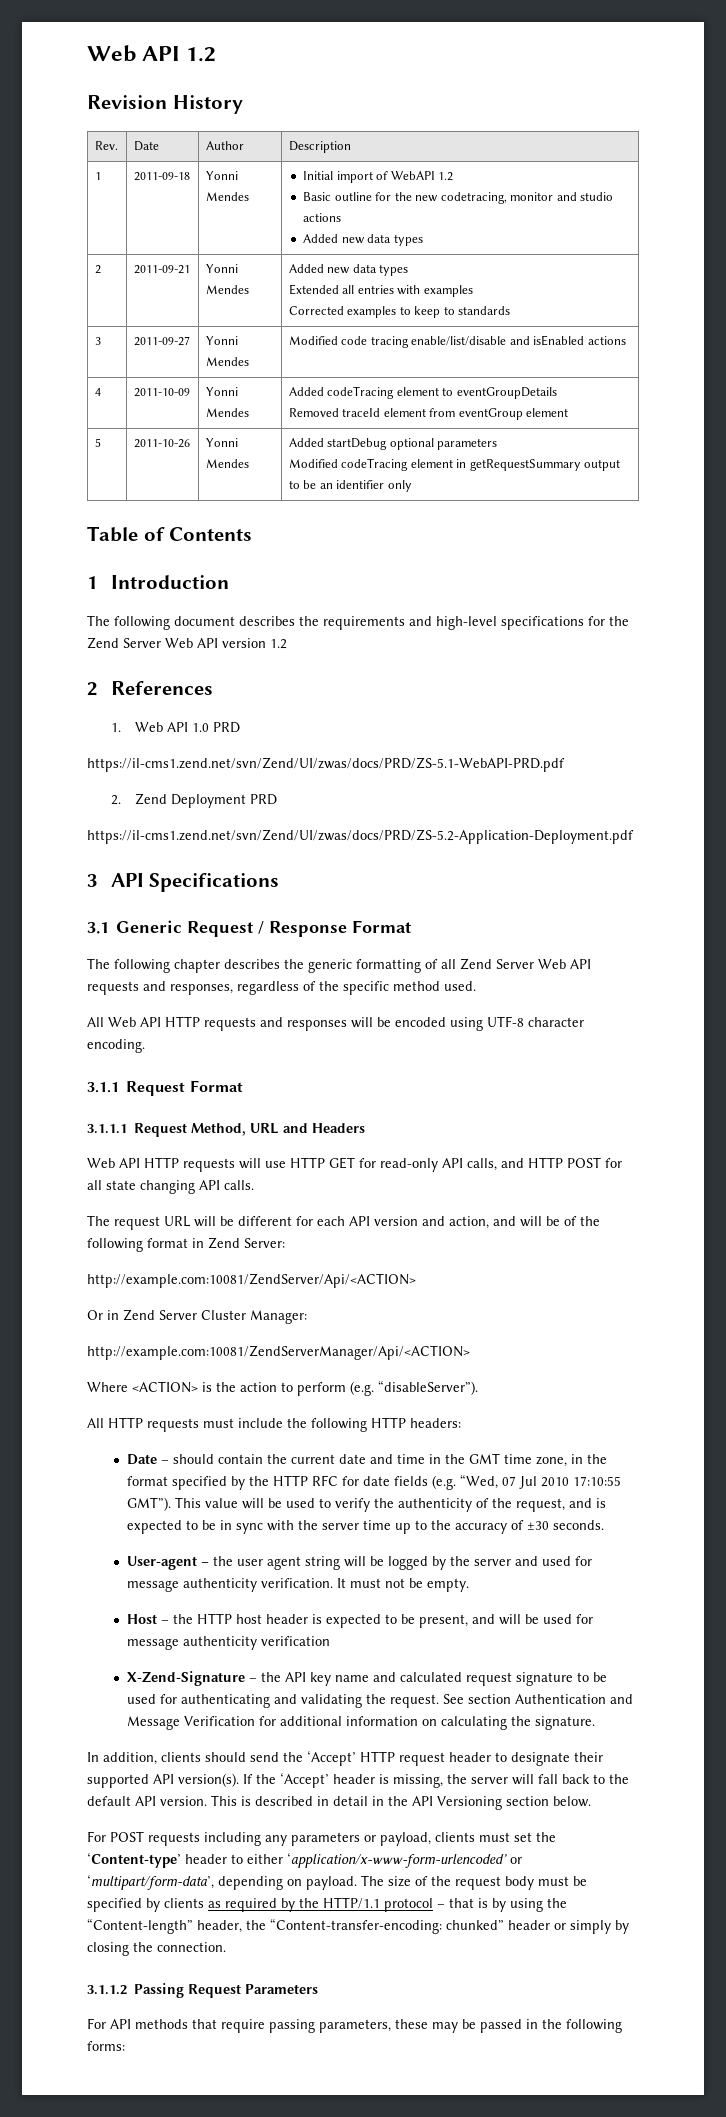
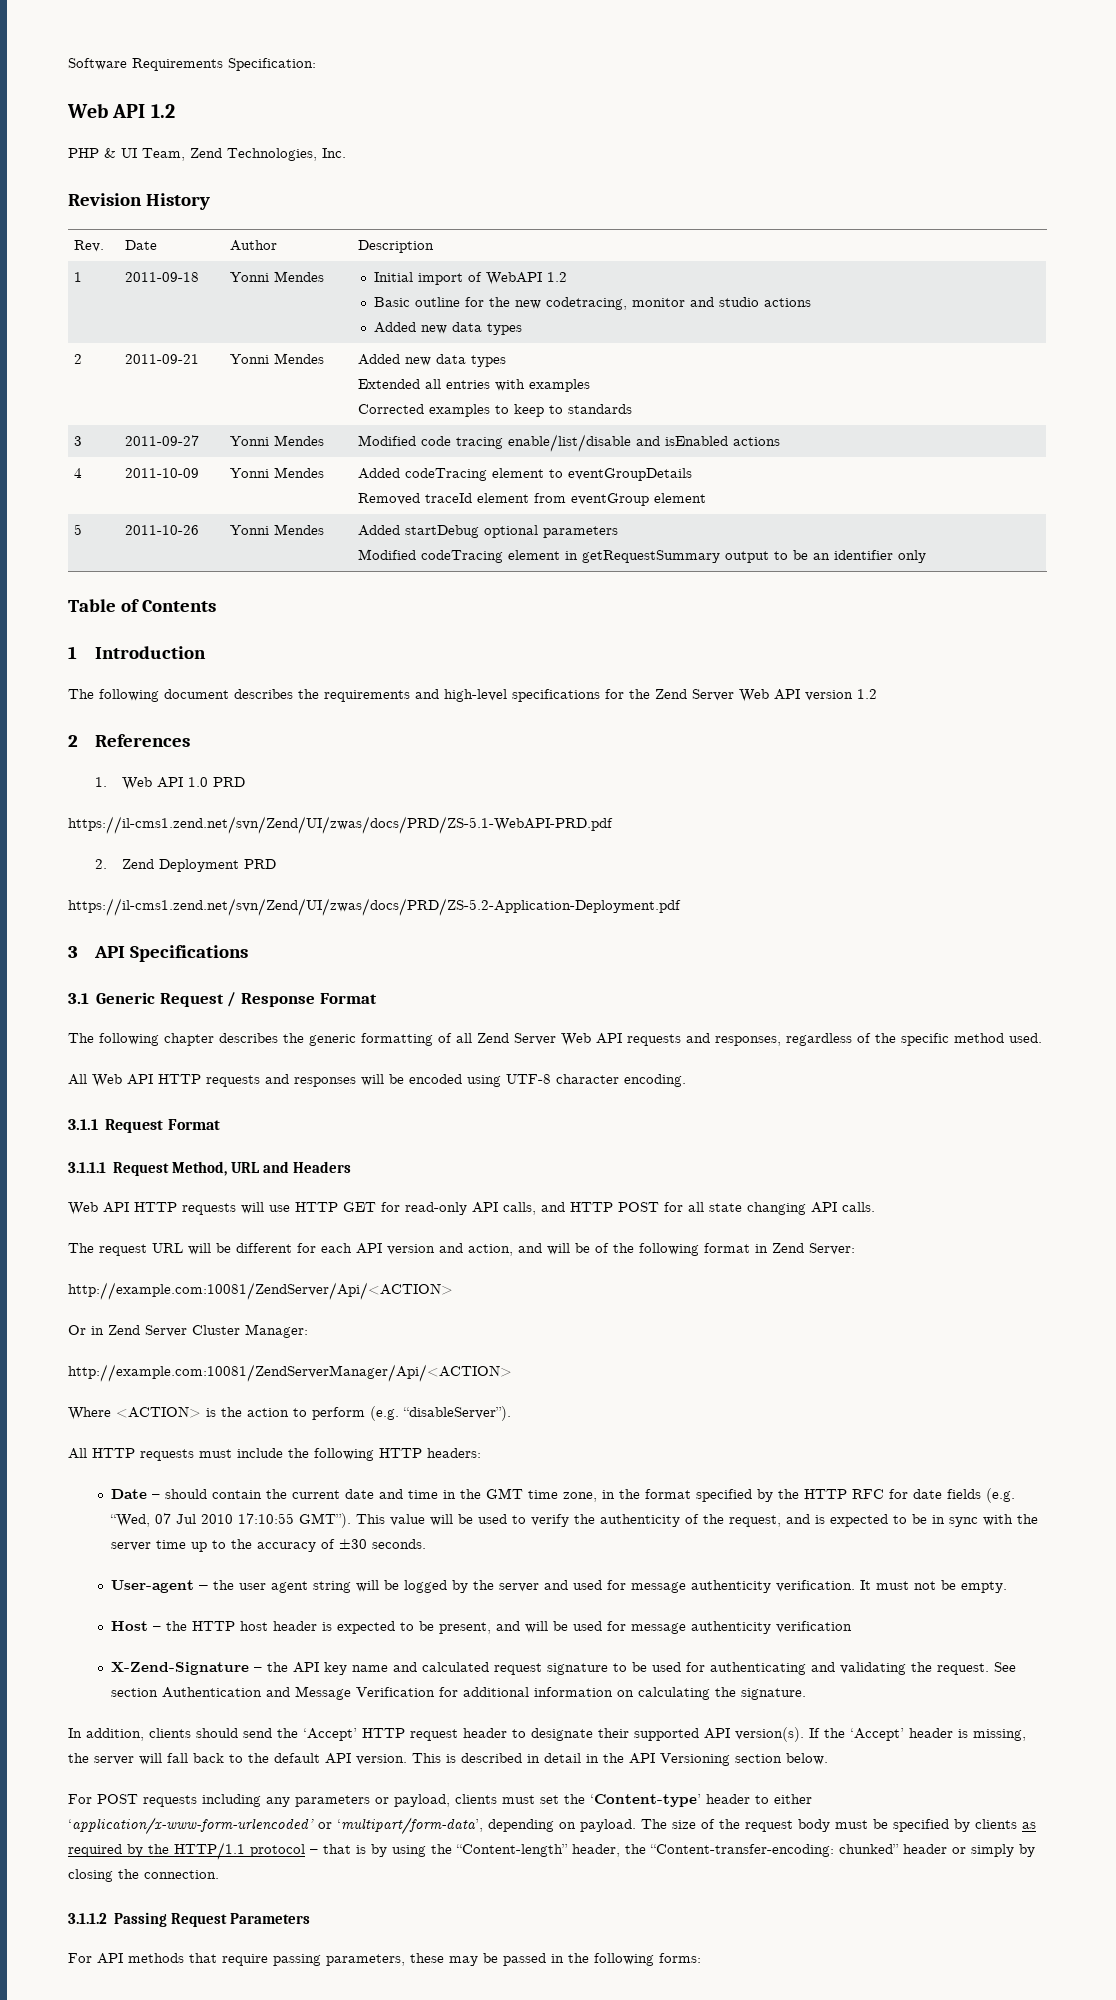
(87, 53) none -> [68,58,316,71] Software Requirements Specification: //
(217, 54) none -> [68,148,346,161] // PHP & UI Team, Zend Technologies, Inc.

